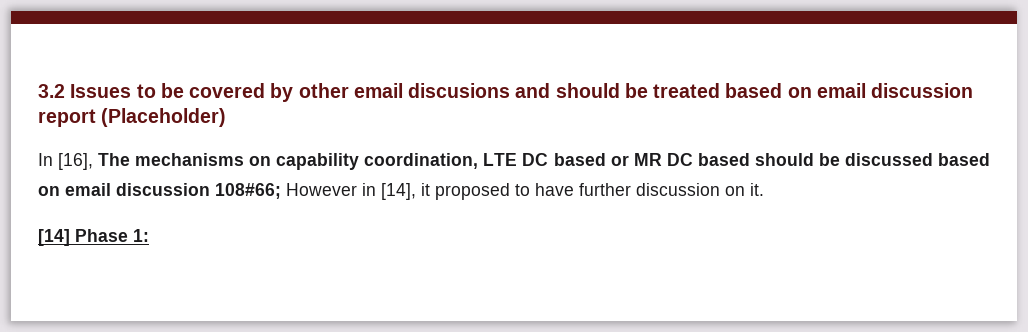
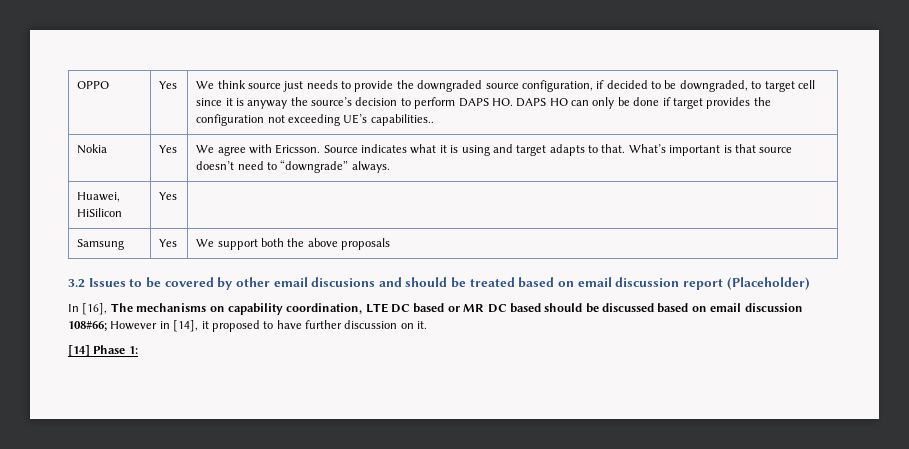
(38, 91) none -> [77,81,110,89] [159,81,178,89] [196,80,815,92] [196,97,771,109] [196,114,434,126] [77,144,108,154] [159,145,178,153] [196,144,793,156] [196,160,390,173] [77,192,121,202] [77,208,123,217] [159,192,178,200] [77,239,125,250] [159,239,178,247] [196,238,391,250] OPPO | Yes | We think source just needs to provide the downgraded source configuration, if decided to be downgraded, to target cell since it is anyway the source’s decision to perform DAPS HO. DAPS HO can only be done if target provides the configuration not exceeding UE’s capabilities.. // Nokia | Yes | We agree with Ericsson. Source indicates what it is using and target adapts to that. What’s important is that source doesn’t need to “downgrade” always. // Huawei, HiSilicon | Yes | // Samsung | Yes | We support both the above proposals //

